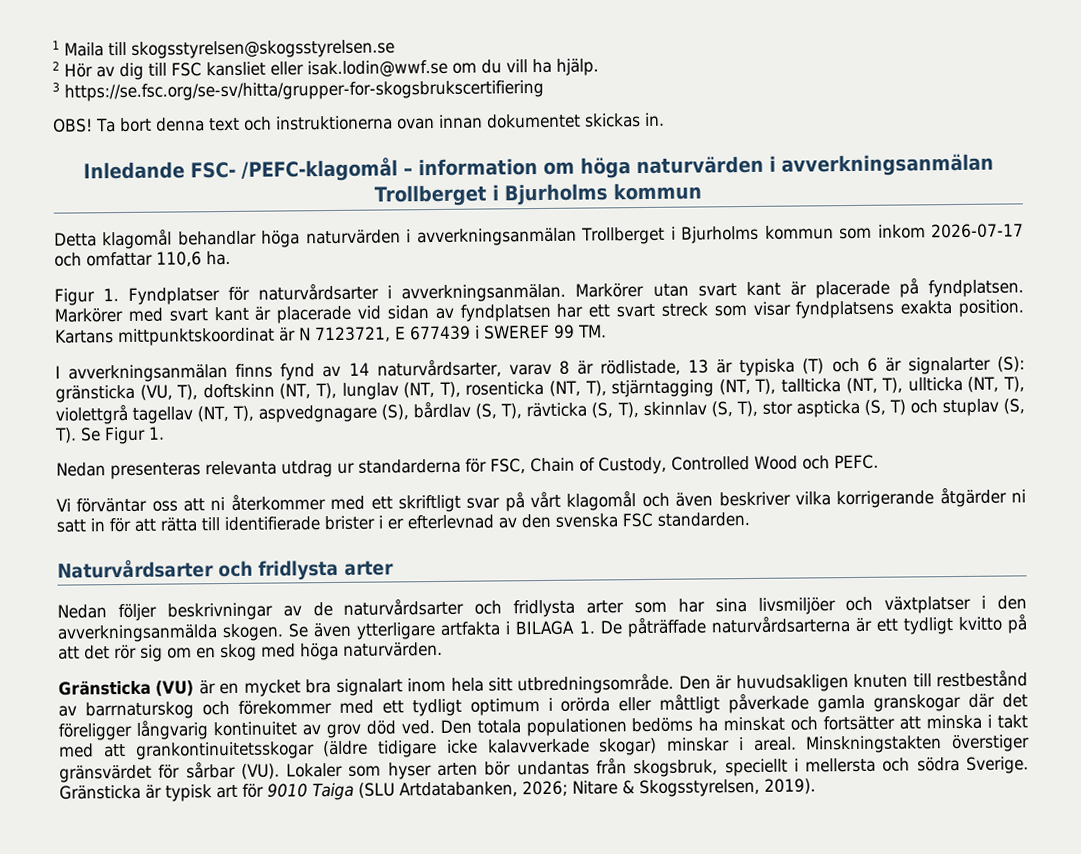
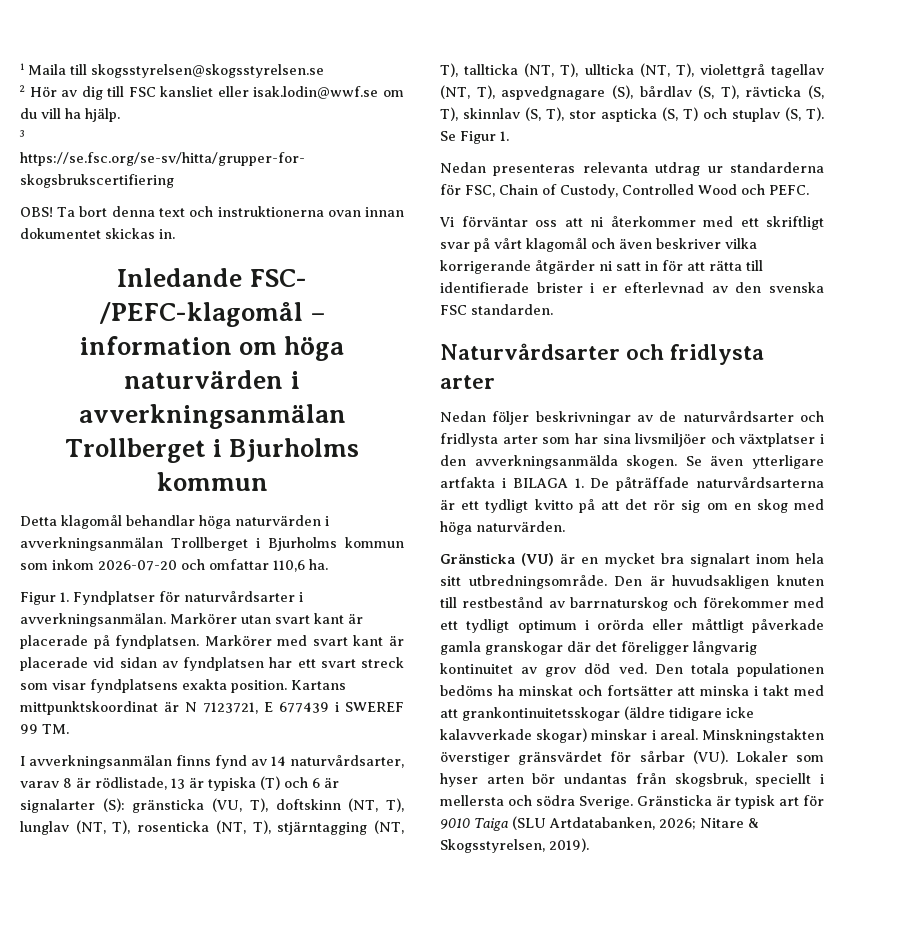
[930,223,1024,239] 2026-07-17 -> [98,560,177,571] 2026-07-20

